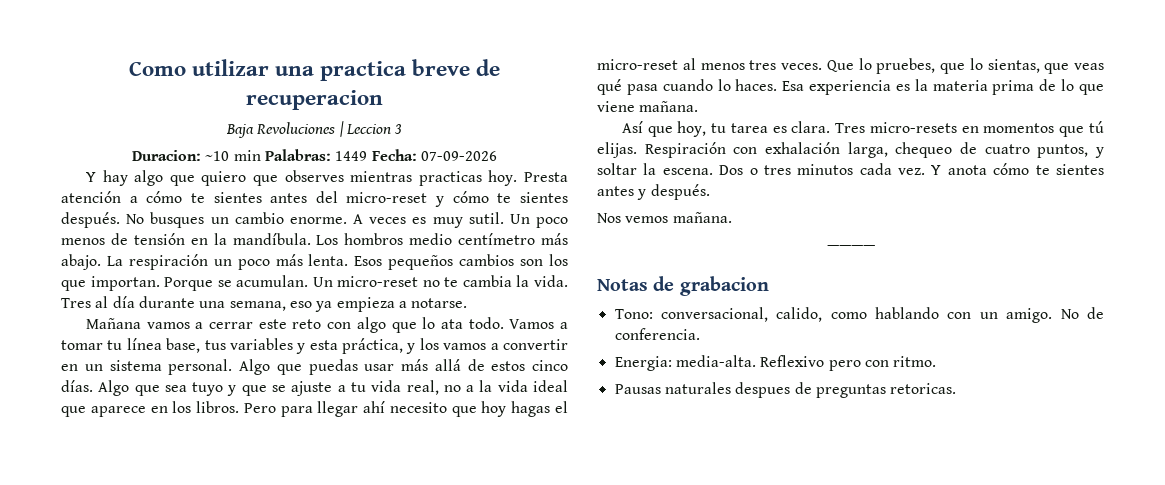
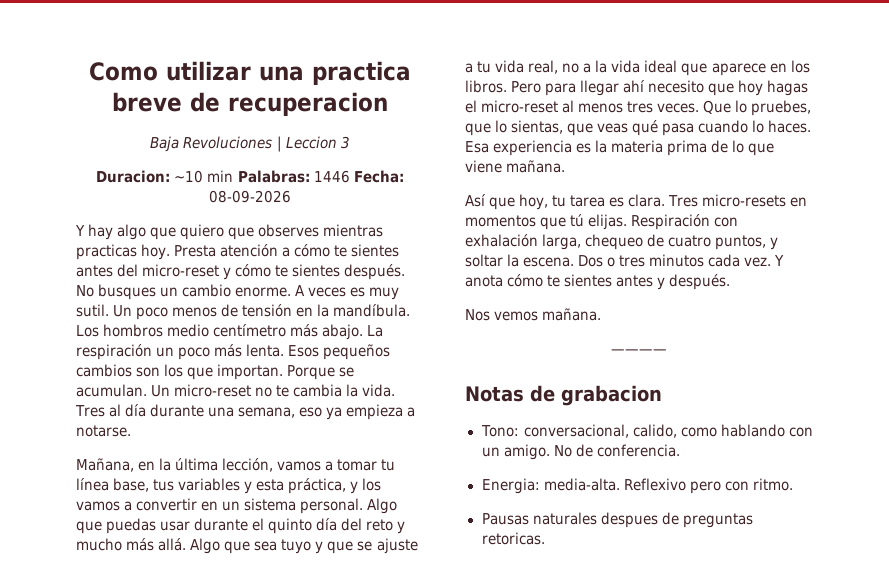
[335,149,497,161] 1449 Fecha: 07-09-2026 -> [313,170,404,183] [209,190,291,203] 1446 Fecha: 08-09-2026
[85,317,555,333] Mañana vamos a cerrar este reto con algo que lo ata todo. Vamos -> [76,458,322,472] Mañana, en la última lección, vamos
[401,359,568,371] [61,380,93,392] más allá de estos cinco días. -> [194,518,406,534] [76,538,187,551] durante el quinto día del reto y mucho más allá.

